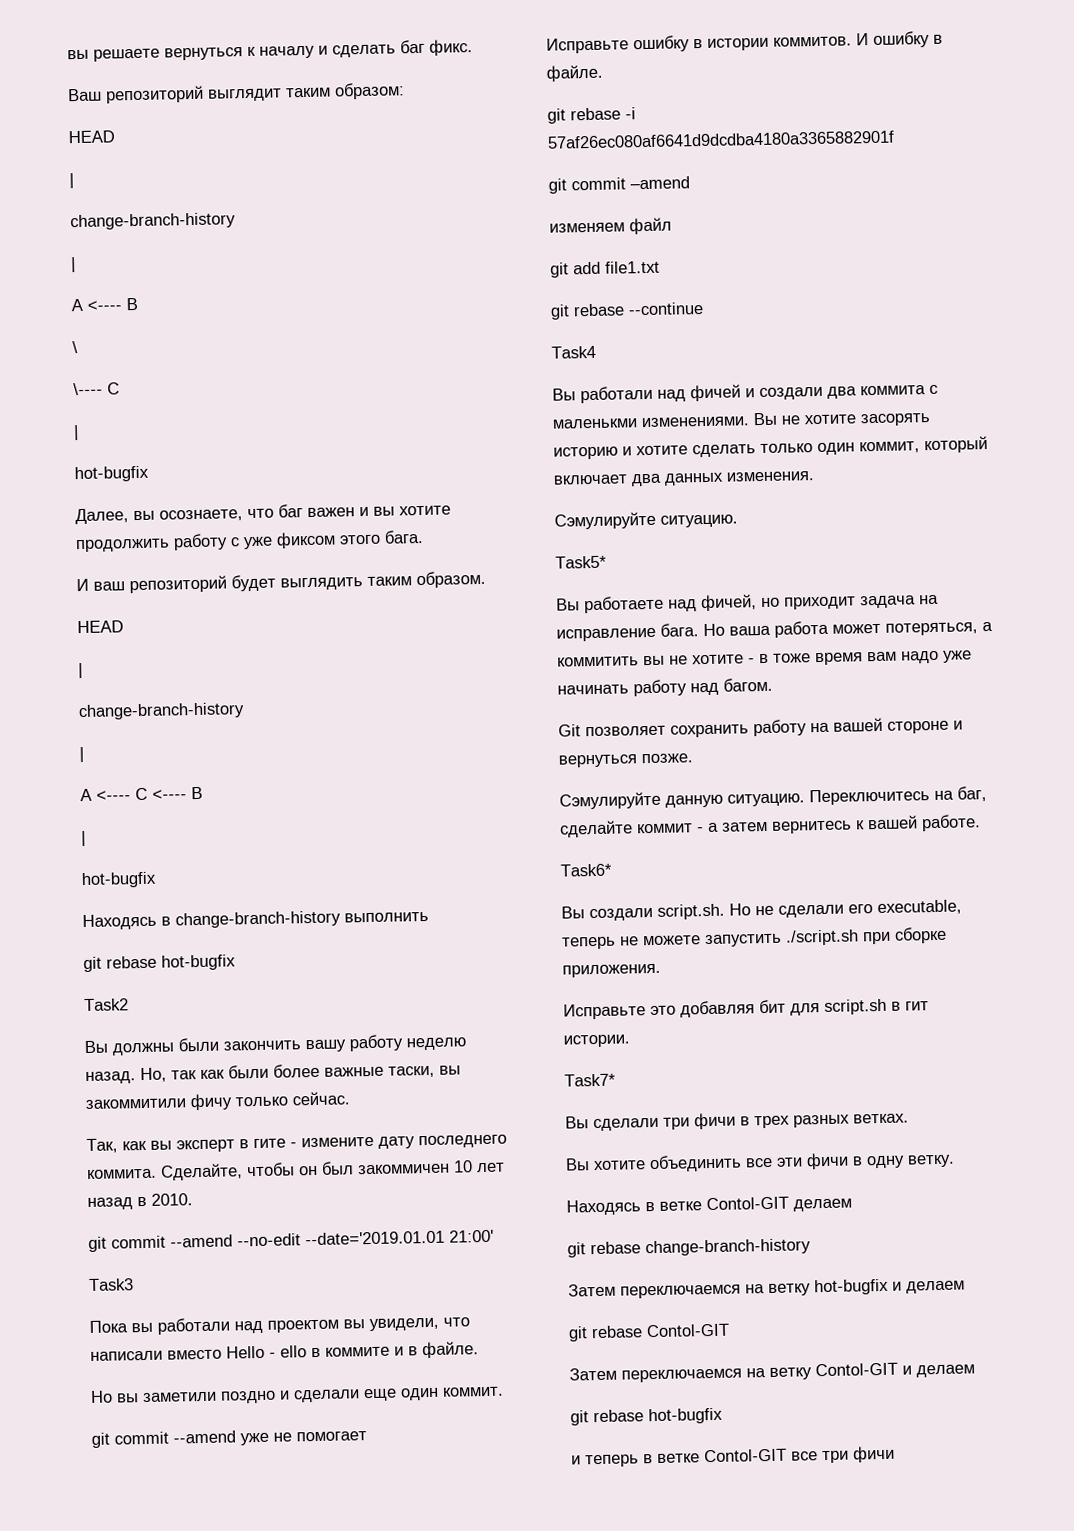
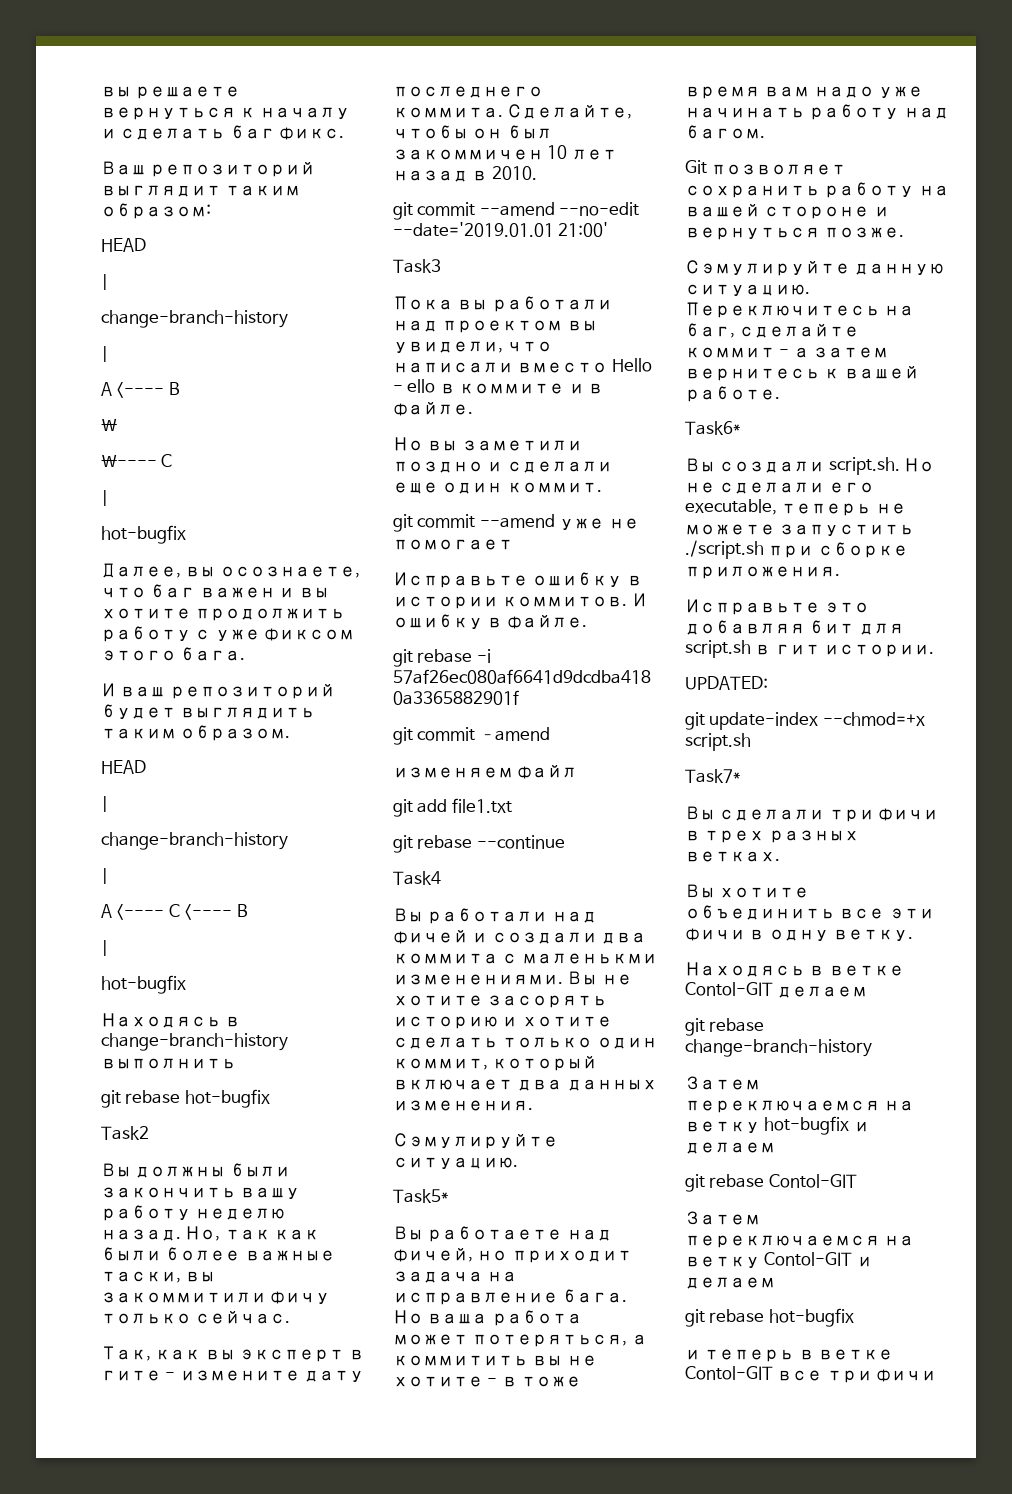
(630, 1041) none -> [685,676,768,690] [685,712,925,730] [685,733,751,751] // UPDATED: // git update-index --chmod=+x script.sh

